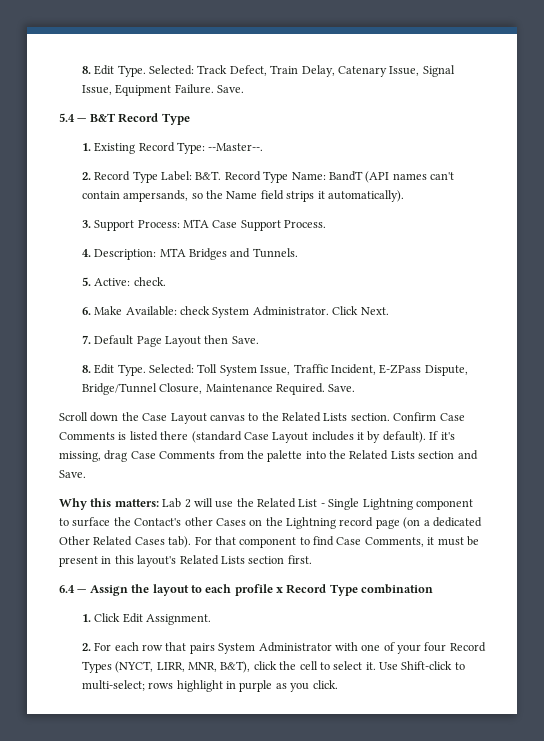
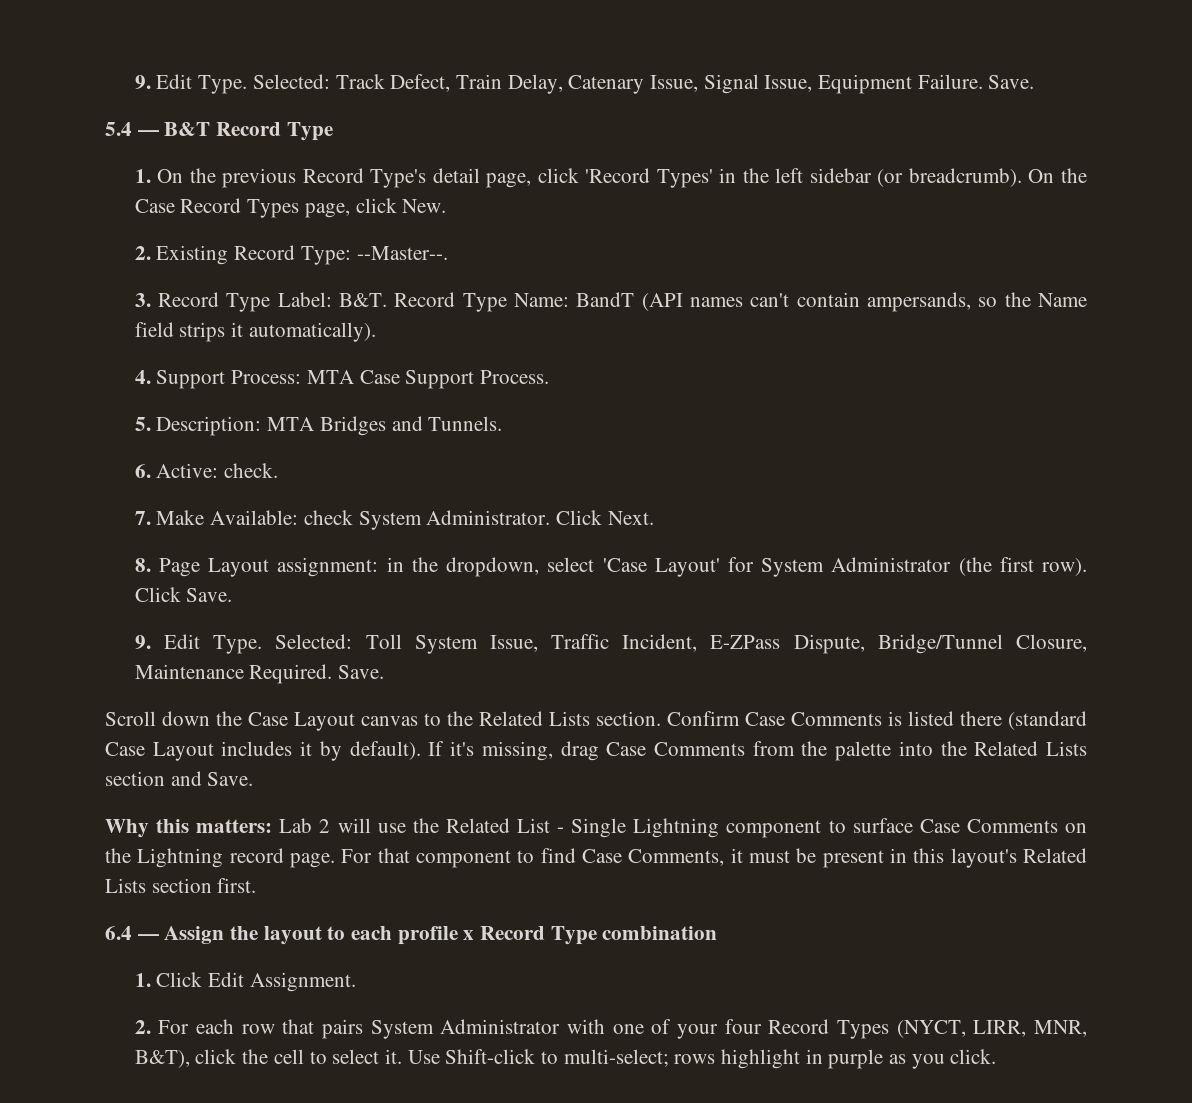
[81,66,91,74] 8. -> [134,75,151,89] 9.
(91, 147) none -> [157,168,1088,188] [134,198,447,218] [134,246,151,260] On the previous Record Type's detail page, click 'Record Types' in the left sidebar (or breadcrumb). On the Case Record Types page, click New. // 2.
[81,172,91,180] 2. -> [134,293,151,307] 3.
[81,220,91,228] 3. -> [134,370,151,384] 4.
[81,249,91,257] 4. -> [134,417,151,431] 5.
[81,277,91,286] 5. -> [134,464,151,478] 6.
[81,307,91,315] 6. -> [134,511,151,525] 7.
[81,335,259,347] [81,365,91,373] 7. Default Page Layout then Save. // 8. -> [134,557,1088,577] [134,587,233,602] [134,635,151,649] 8. Page Layout assignment: in the dropdown, select 'Case Layout' for System Administrator (the first row). Click Save. // 9.
[113,517,482,529] [59,536,192,548] the Contact's other Cases on the Lightning record page (on a dedicated Other Related Cases tab). -> [919,819,1087,833] [105,848,335,868] Case Comments on the Lightning record page.

